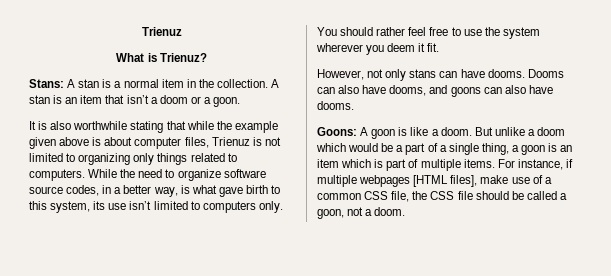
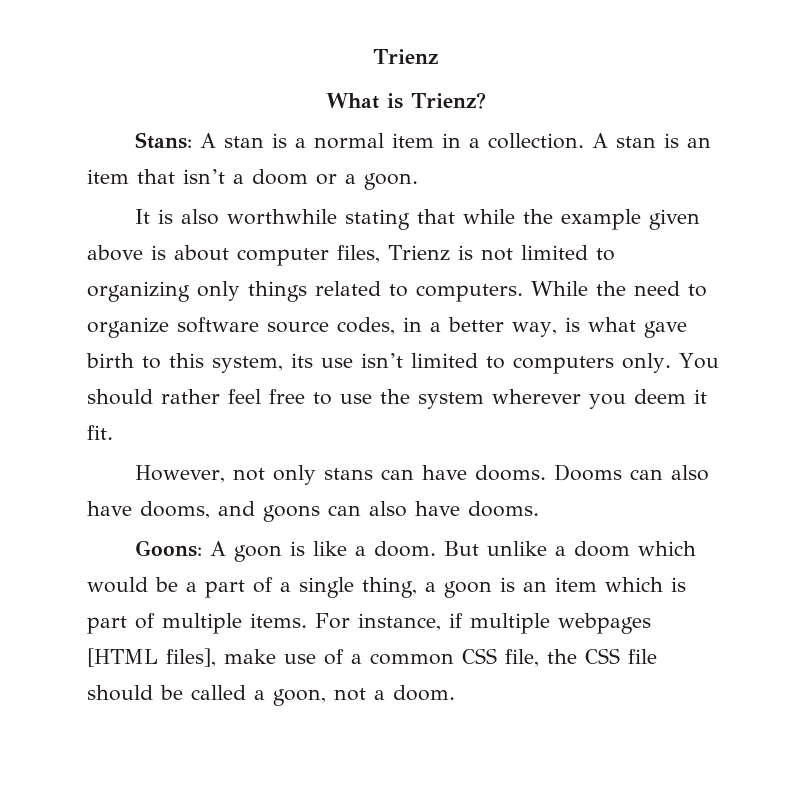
[141,27,182,36] Trienuz -> [373,49,439,64] Trienz
[159,53,207,62] Trienuz? -> [410,92,486,109] Trienz?
[198,79,214,88] the -> [469,138,481,148] a
[211,137,250,146] Trienuz -> [388,245,450,261] Trienz

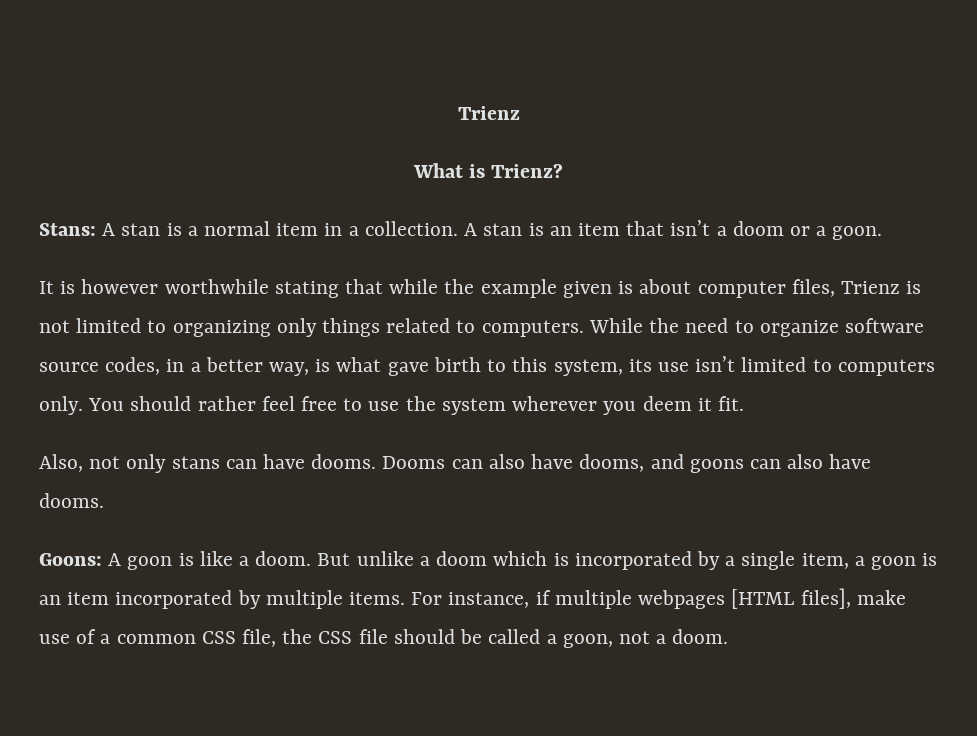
[181,209,220,225] also -> [81,279,159,294] however
[87,245,143,261] above -> (612, 289) none
[135,465,226,483] However, -> [39,454,83,472] Also,
[87,577,273,598] would be a part of -> [553,551,720,570] is incorporated by
[362,577,417,598] thing, -> [801,553,849,569] item,
[605,577,686,592] [87,613,155,634] which is part of -> [115,590,261,609] incorporated by

